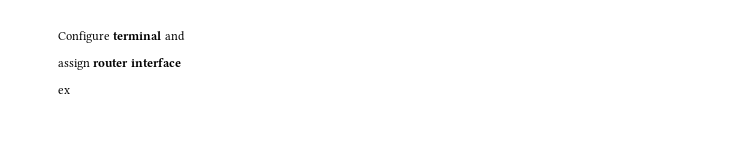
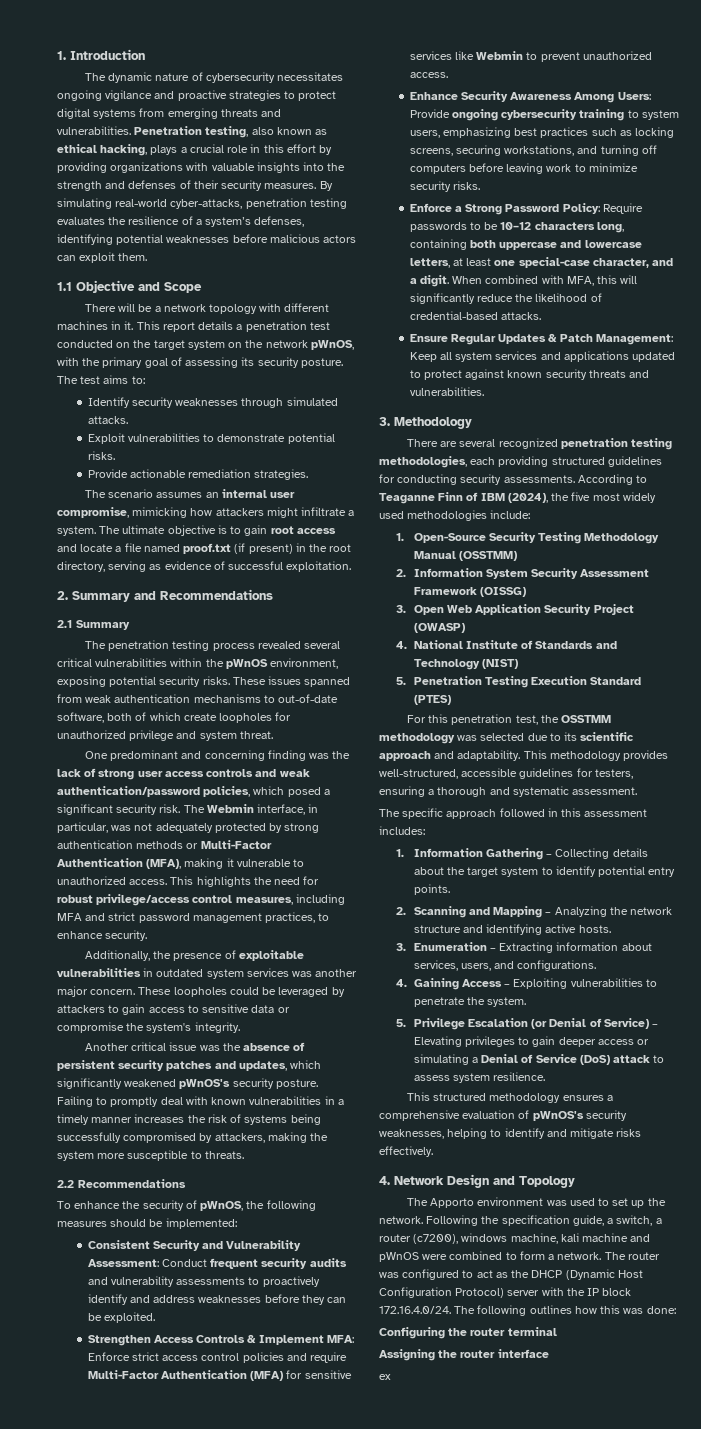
[58,31,110,43] Configure -> [57,49,145,60] [84,72,343,83] [57,90,337,101] [57,108,282,119] [57,126,328,138] [57,144,333,156] [57,162,346,173] [57,180,333,191] [57,198,347,209] [57,216,305,227] [57,234,357,245] [57,252,148,263] [57,280,202,293] [84,303,330,314] [57,321,330,332] [57,340,354,350] [57,357,343,368] [57,375,145,384] [87,397,338,408] [87,416,128,424] [87,433,335,444] [87,451,115,460] [87,469,309,480] [84,489,295,498] [57,507,355,518] [57,525,336,536] [57,543,352,554] [57,561,352,572] [57,589,273,602] [57,620,130,630] [84,640,340,651] [57,658,339,669] [57,676,351,687] [57,694,339,703] [57,712,292,723] [57,730,273,741] [84,750,351,761] [57,768,310,780] [57,786,330,797] [57,804,319,815] [57,822,320,833] [57,840,272,849] [57,858,305,869] [57,876,320,887] [57,894,345,906] [57,912,330,923] [57,930,148,941] [84,950,304,961] [57,968,358,979] [57,986,345,997] [57,1004,290,1015] [57,1022,240,1033] [84,1042,306,1051] [57,1060,322,1071] [57,1078,318,1089] [57,1096,344,1107] [57,1114,321,1125] [57,1132,329,1143] [57,1150,244,1161] [57,1179,186,1188] [57,1200,316,1211] [57,1218,237,1229] [87,1240,302,1251] [87,1258,347,1269] [87,1276,320,1287] [87,1294,347,1305] [87,1312,155,1323] [87,1334,354,1346] [87,1352,348,1363] [87,1370,352,1381] [409,51,652,62] [409,72,448,78] [409,91,651,103] [409,109,679,121] [409,127,675,138] [409,145,657,156] [409,163,638,174] [409,181,480,192] [409,203,643,215] [409,222,624,233] [409,239,642,250] [409,257,674,268] [409,275,638,287] [409,293,602,304] [409,311,541,320] [409,333,673,345] [409,351,676,362] [409,369,650,380] [409,387,484,396] [379,417,472,429] [406,438,672,450] [379,456,662,468] [379,474,648,485] [379,492,656,504] [379,510,531,521] [396,532,660,544] [413,551,517,561] [396,568,650,579] [413,587,526,597] [396,604,634,615] [413,623,465,633] [396,640,617,649] [413,659,518,670] [396,676,642,688] [413,695,451,705] [406,714,611,725] [379,732,635,744] [379,750,669,761] [379,768,633,779] [379,786,638,797] [379,808,648,819] [379,826,425,835] [396,848,648,860] [413,866,676,877] [413,884,450,895] [396,906,673,918] [413,924,611,935] [396,942,652,953] [413,960,597,971] [396,978,657,990] [413,997,527,1007] [396,1018,659,1030] [413,1036,650,1047] [413,1054,665,1065] [413,1072,546,1083] [406,1092,613,1103] [379,1110,627,1121] [379,1128,642,1139] [379,1146,433,1157] [379,1174,575,1188] [406,1197,666,1208] [379,1215,662,1226] [379,1233,651,1244] [379,1251,660,1262] [379,1269,643,1280] [379,1287,632,1298] [379,1305,676,1316] [379,1327,506,1339] 1. Introduction // The dynamic nature of cybersecurity necessitates ongoing vigilance and proactive strategies to protect digital systems from emerging threats and vulnerabilities. Penetration testing, also known as ethical hacking, plays a crucial role in this effort by providing organizations with valuable insights into the strength and defenses of their security measures. By simulating real-world cyber-attacks, penetration testing evaluates the resilience of a system’s defenses, identifying potential weaknesses before malicious actors can exploit them. // 1.1 Objective and Scope // There will be a network topology with different machines in it. This report details a penetration test conducted on the target system on the network pWnOS, with the primary goal of assessing its security posture. The test aims to: // Identify security weaknesses through simulated attacks. // Exploit vulnerabilities to demonstrate potential risks. // Provide actionable remediation strategies. // The scenario assumes an internal user compromise, mimicking how attackers might infiltrate a system. The ultimate objective is to gain root access and locate a file named proof.txt (if present) in the root directory, serving as evidence of successful exploitation. // 2. Summary and Recommendations // 2.1 Summary // The penetration testing process revealed several critical vulnerabilities within the pWnOS environment, exposing potential security risks. These issues spanned from weak authentication mechanisms to out-of-date software, both of which create loopholes for unauthorized privilege and system threat. // One predominant and concerning finding was the lack of strong user access controls and weak authentication/password policies, which posed a significant security risk. The Webmin interface, in particular, was not adequately protected by strong authentication methods or Multi-Factor Authentication (MFA), making it vulnerable to unauthorized access. This highlights the need for robust privilege/access control measures, including MFA and strict password management practices, to enhance security. // Additionally, the presence of exploitable vulnerabilities in outdated system services was another major concern. These loopholes could be leveraged by attackers to gain access to sensitive data or compromise the system's integrity. // Another critical issue was the absence of persistent security patches and updates, which significantly weakened pWnOS's security posture. Failing to promptly deal with known vulnerabilities in a timely manner increases the risk of systems being successfully compromised by attackers, making the system more susceptible to threats. // 2.2 Recommendations // To enhance the security of pWnOS, the following measures should be implemented: // Consistent Security and Vulnerability Assessment: Conduct frequent security audits and vulnerability assessments to proactively identify and address weaknesses before they can be exploited. // Strengthen Access Controls & Implement MFA: Enforce strict access control policies and require Multi-Factor Authentication (MFA) for sensitive services like Webmin to prevent unauthorized access. // Enhance Security Awareness Among Users: Provide ongoing cybersecurity training to system users, emphasizing best practices such as locking screens, securing workstations, and turning off computers before leaving work to minimize security risks. // Enforce a Strong Password Policy: Require passwords to be 10–12 characters long, containing both uppercase and lowercase letters, at least one special-case character, and a digit. When combined with MFA, this will significantly reduce the likelihood of credential-based attacks. // Ensure Regular Updates & Patch Management: Keep all system services and applications updated to protect against known security threats and vulnerabilities. // 3. Methodology // There are several recognized penetration testing methodologies, each providing structured guidelines for conducting security assessments. According to Teaganne Finn of IBM (2024), the five most widely used methodologies include: // 1. Open-Source Security Testing Methodology Manual (OSSTMM) // 2. Information System Security Assessment Framework (OISSG) // 3. Open Web Application Security Project (OWASP) // 4. National Institute of Standards and Technology (NIST) // 5. Penetration Testing Execution Standard (PTES) // For this penetration test, the OSSTMM methodology was selected due to its scientific approach and adaptability. This methodology provides well-structured, accessible guidelines for testers, ensuring a thorough and systematic assessment. // The specific approach followed in this assessment includes: // 1. Information Gathering – Collecting details about the target system to identify potential entry points. // 2. Scanning and Mapping – Analyzing the network structure and identifying active hosts. // 3. Enumeration – Extracting information about services, users, and configurations. // 4. Gaining Access – Exploiting vulnerabilities to penetrate the system. // 5. Privilege Escalation (or Denial of Service) – Elevating privileges to gain deeper access or simulating a Denial of Service (DoS) attack to assess system resilience. // This structured methodology ensures a comprehensive evaluation of pWnOS's security weaknesses, helping to identify and mitigate risks effectively. // 4. Network Design and Topology // The Apporto environment was used to set up the network. Following the specification guide, a switch, a router (c7200), windows machine, kali machine and pWnOS were combined to form a network. The router was configured to act as the DHCP (Dynamic Host Configuration Protocol) server with the IP block 172.16.4.0/24. The following outlines how this was done: // Configuring the router
[164,31,185,41] [58,59,90,70] and // assign -> [379,1349,458,1361] // Assigning the

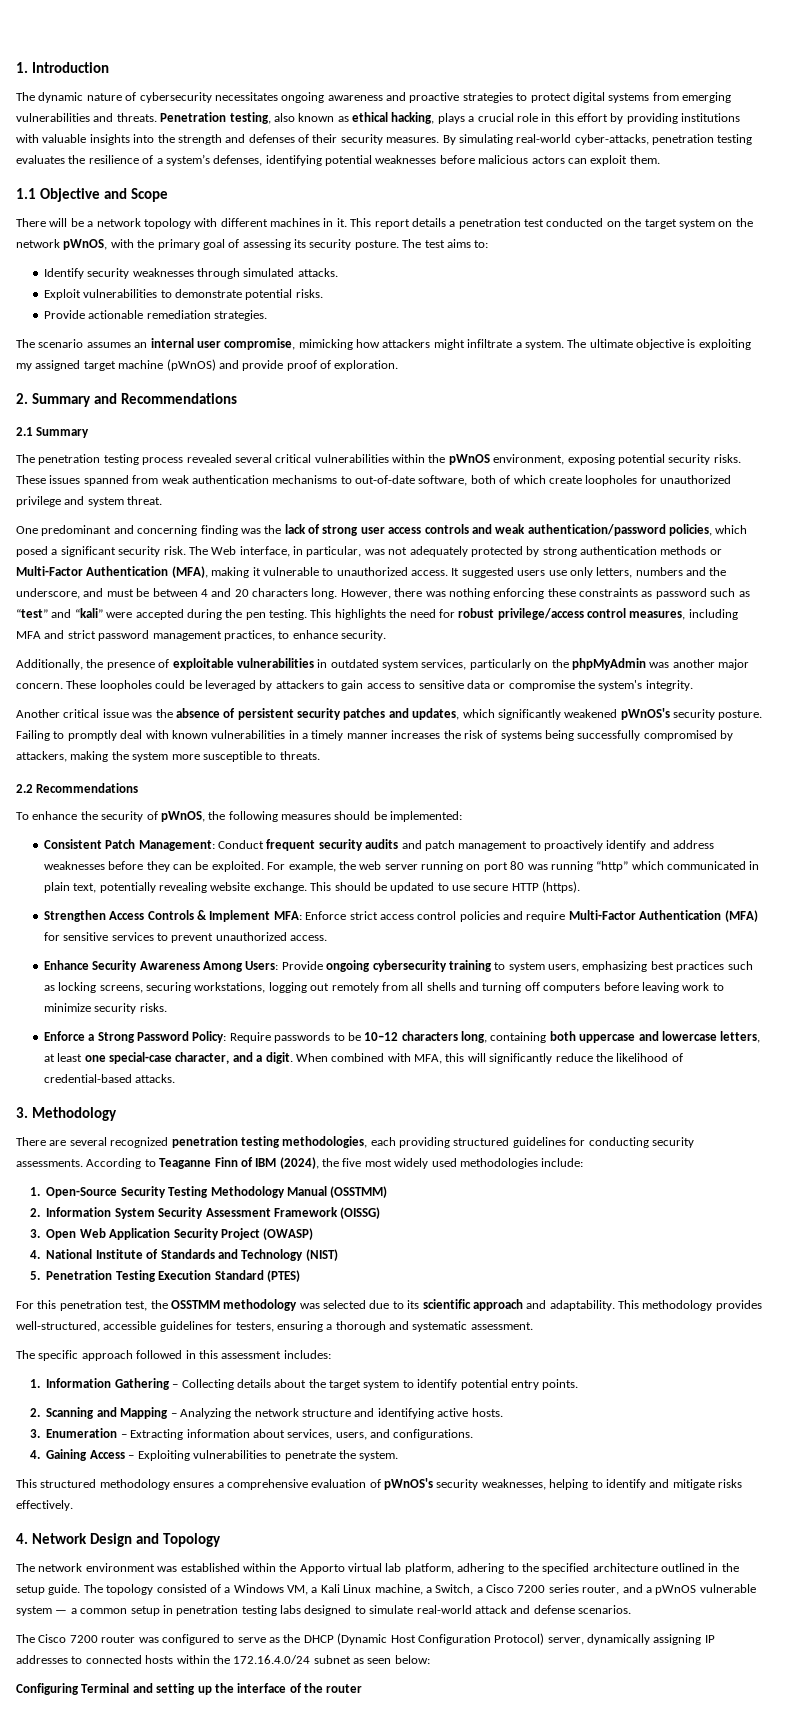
[105,90,153,101] vigilance -> [327,95,383,101] awareness
[220,109,282,117] [57,126,131,135] threats and vulnerabilities. -> [16,113,157,122] vulnerabilities and threats.
[110,162,184,173] organizations -> [681,113,741,122] institutions
[230,525,336,536] [57,543,352,554] [57,561,352,572] to gain root access and locate a file named proof.txt (if present) in the root directory, serving as evidence of successful exploitation. -> [698,339,751,350] [16,359,399,371] exploiting my assigned target machine (pWnOS) and provide proof of exploration.
[206,804,254,813] Webmin -> [211,546,237,555] Web
(168, 882) none -> [451,567,727,578] [16,588,750,599] [16,608,307,620] It suggested users use only letters, numbers and the underscore, and must be between 4 and 20 characters long. However, there was nothing enforcing these constraints as password such as “test” and “kali” were accepted during the pen testing.
[246,968,289,977] services -> [421,658,646,670] services, particularly on the phpMyAdmin
[152,1240,302,1251] [87,1259,159,1267] Security and Vulnerability Assessment: -> [105,839,215,851] Patch Management:
[110,1276,246,1287] vulnerability assessments -> [424,840,528,851] patch management
(155, 1317) none -> [267,861,760,872] [43,881,581,893] For example, the web server running on port 80 was running “http” which communicated in plain text, potentially revealing website exchange. This should be updated to use secure HTTP (https).
[454,51,524,60] like Webmin -> (154, 936) none
(575, 150) none -> [268,982,456,993] logging out remotely from all shells
[409,333,673,345] [409,351,676,362] [409,369,650,380] [409,387,484,396] // Ensure Regular Updates & Patch Management: Keep all system services and applications updated to protect against known security threats and vulnerabilities. -> (176, 1078) none
[396,1018,659,1030] [413,1036,650,1047] [413,1054,665,1065] [413,1072,546,1083] // 5. Privilege Escalation (or Denial of Service) – Elevating privileges to gain deeper access or simulating a Denial of Service (DoS) attack to assess system resilience. -> (399, 1456) none
[430,1198,475,1208] Apporto -> [38,1563,83,1572] network
[569,1198,666,1208] [379,1215,662,1226] [379,1233,651,1244] [379,1251,626,1262] used to set up the network. Following the specification guide, a switch, a router (c7200), windows machine, kali machine and pWnOS were combined to form a network. The -> [180,1563,739,1574] [16,1584,756,1595] [16,1605,631,1616] [16,1634,98,1643] established within the Apporto virtual lab platform, adhering to the specified architecture outlined in the setup guide. The topology consisted of a Windows VM, a Kali Linux machine, a Switch, a Cisco 7200 series router, and a pWnOS vulnerable system — a common setup in penetration testing labs designed to simulate real-world attack and defense scenarios. // The Cisco 7200
[476,1270,493,1278] act -> [237,1637,266,1643] serve
[507,1287,632,1296] [379,1305,676,1316] [379,1327,557,1339] [379,1349,549,1361] [379,1374,391,1380] server with the IP block 172.16.4.0/24. The following outlines how this was done: // Configuring the router terminal // Assigning the router interface // ex -> [547,1634,715,1645] [16,1655,430,1664] [16,1683,363,1695] server, dynamically assigning IP addresses to connected hosts within the 172.16.4.0/24 subnet as seen below: // Configuring Terminal and setting up the interface of the router

